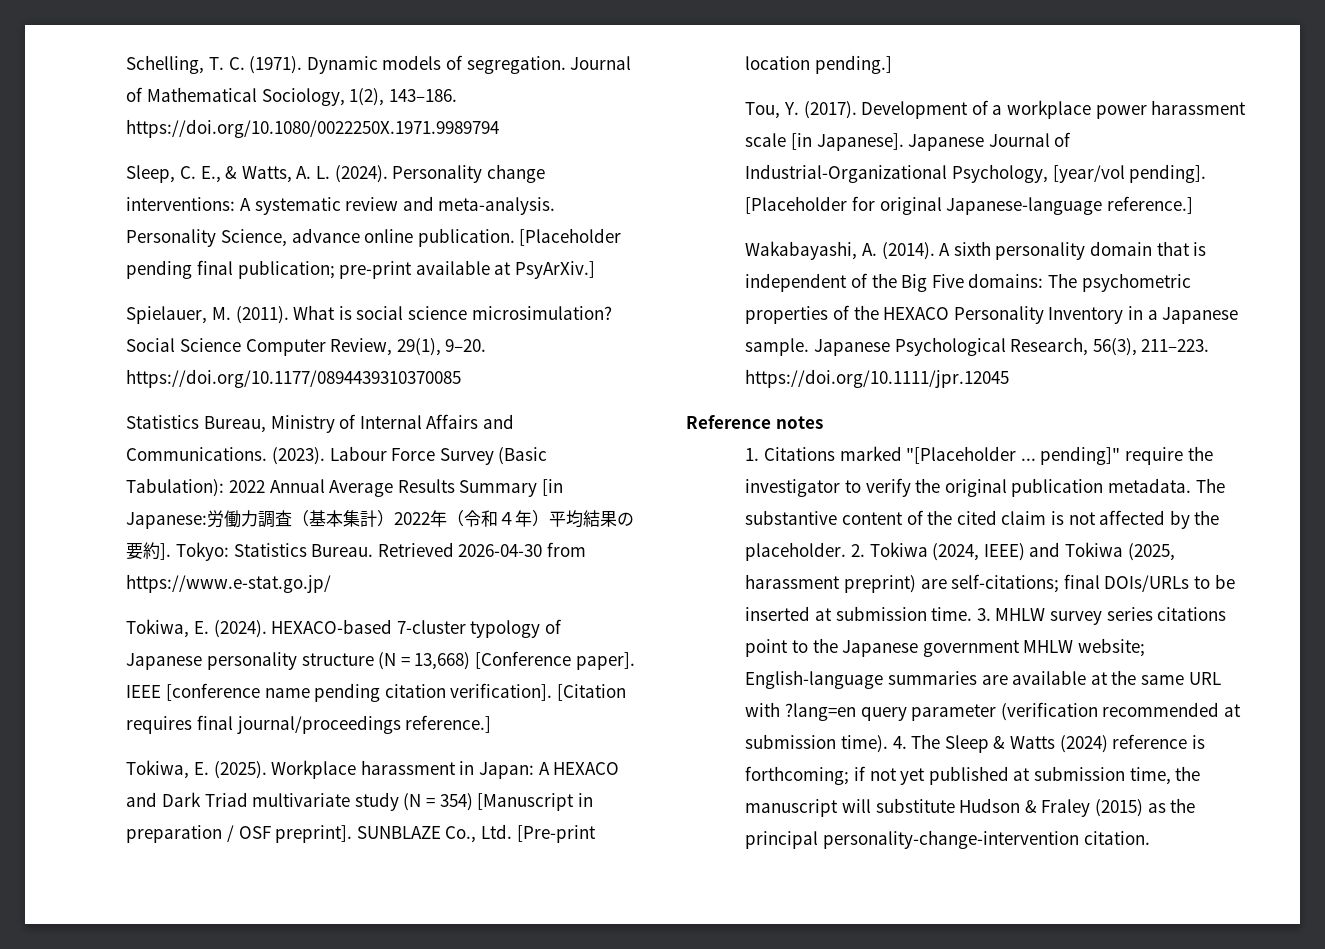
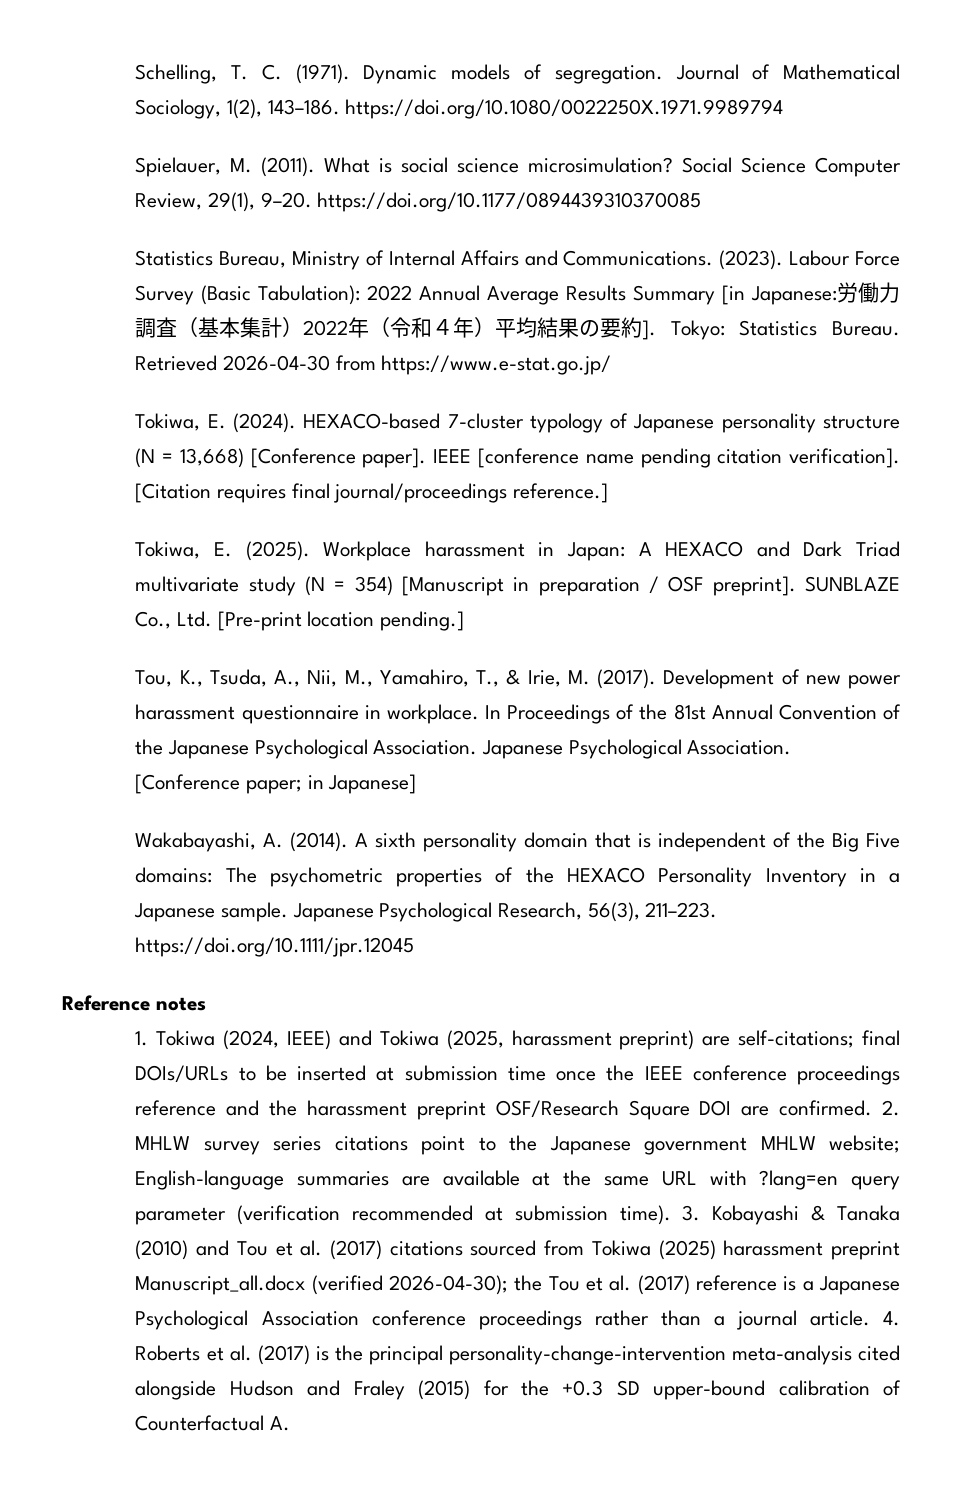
[126,164,545,183] [126,196,556,215] [126,228,622,247] [126,260,596,279] // Sleep, C. E., & Watts, A. L. (2024). Personality change interventions: A systematic review and meta-analysis. Personality Science, advance online publication. [Placeholder pending final publication; pre-print available at PsyArXiv.] -> (784, 109) none
[784,100,1247,119] [745,132,1072,151] [745,164,1207,183] [745,196,1193,215] Y. (2017). Development of a workplace power harassment scale [in Japanese]. Japanese Journal of Industrial-Organizational Psychology, [year/vol pending]. [Placeholder for original Japanese-language reference.] -> [179,669,901,689] [135,704,902,724] [135,739,792,759] [135,774,417,794] K., Tsuda, A., Nii, M., Yamahiro, T., & Irie, M. (2017). Development of new power harassment questionnaire in workplace. In Proceedings of the 81st Annual Convention of the Japanese Psychological Association. Japanese Psychological Association. [Conference paper; in Japanese]
[764,446,1213,465] [745,478,1225,497] [745,510,1220,529] [745,542,866,561] Citations marked "[Placeholder ... pending]" require the investigator to verify the original publication metadata. The substantive content of the cited claim is not affected by the placeholder. 2. -> (149, 1038) none
[931,607,991,621] time. 3. -> [507,1065,900,1085] [135,1100,900,1120] time once the IEEE conference proceedings reference and the harassment preprint OSF/Research Square DOI are confirmed. 2.
[892,734,1205,753] [745,766,1201,785] [745,798,1196,817] [745,830,1150,849] 4. The Sleep & Watts (2024) reference is forthcoming; if not yet published at submission time, the manuscript will substitute Hudson & Fraley (2015) as the principal personality-change-intervention citation. -> [682,1205,901,1225] [135,1240,900,1260] [135,1275,900,1295] [135,1310,900,1330] [135,1345,900,1365] [135,1380,902,1400] [135,1415,291,1431] 3. Kobayashi & Tanaka (2010) and Tou et al. (2017) citations sourced from Tokiwa (2025) harassment preprint Manuscript_all.docx (verified 2026-04-30); the Tou et al. (2017) reference is a Japanese Psychological Association conference proceedings rather than a journal article. 4. Roberts et al. (2017) is the principal personality-change-intervention meta-analysis cited alongside Hudson and Fraley (2015) for the +0.3 SD upper-bound calibration of Counterfactual A.

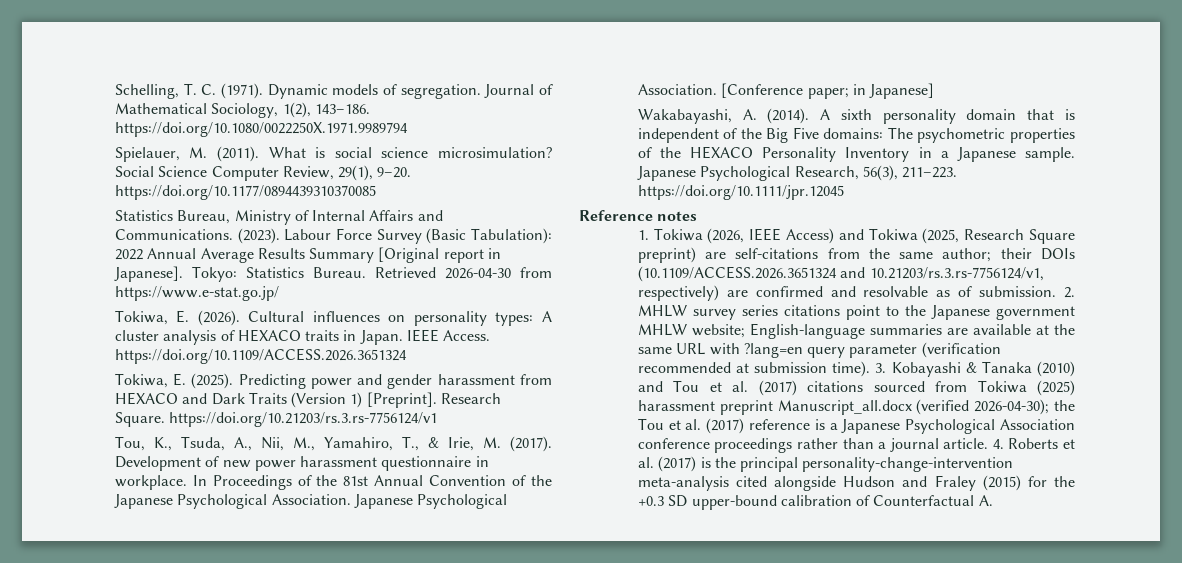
[722,282,901,305] [135,317,657,340] [in Japanese:労働力調査（基本集計）2022年（令和４年）平均結果の要約]. -> [378,247,502,263] [113,266,183,282] [Original report in Japanese].
[233,413,900,433] [135,448,900,468] [135,483,609,503] [135,541,900,561] [135,576,900,596] [135,611,465,631] (2024). HEXACO-based 7-cluster typology of Japanese personality structure (N = 13,668) [Conference paper]. IEEE [conference name pending citation verification]. [Citation requires final journal/proceedings reference.] // Tokiwa, E. (2025). Workplace harassment in Japan: A HEXACO and Dark Triad multivariate study (N = 354) [Manuscript in preparation / OSF preprint]. SUNBLAZE Co., Ltd. [Pre-print location pending.] -> [197,310,552,326] [114,329,491,345] [114,348,407,364] [114,373,552,389] [114,392,502,408] [114,412,438,427] (2026). Cultural influences on personality types: A cluster analysis of HEXACO traits in Japan. IEEE Access. https://doi.org/10.1109/ACCESS.2026.3651324 // Tokiwa, E. (2025). Predicting power and gender harassment from HEXACO and Dark Traits (Version 1) [Preprint]. Research Square. https://doi.org/10.21203/rs.3.rs-7756124/v1
[223,1030,901,1050] [135,1065,900,1085] [135,1100,873,1120] (2024, IEEE) and Tokiwa (2025, harassment preprint) are self-citations; final DOIs/URLs to be inserted at submission time once the IEEE conference proceedings reference and the harassment preprint OSF/Research Square DOI are confirmed. -> [707,228,1075,244] [637,247,1075,263] [637,266,1044,282] [637,285,1057,301] (2026, IEEE Access) and Tokiwa (2025, Research Square preprint) are self-citations from the same author; their DOIs (10.1109/ACCESS.2026.3651324 and 10.21203/rs.3.rs-7756124/v1, respectively) are confirmed and resolvable as of submission.

